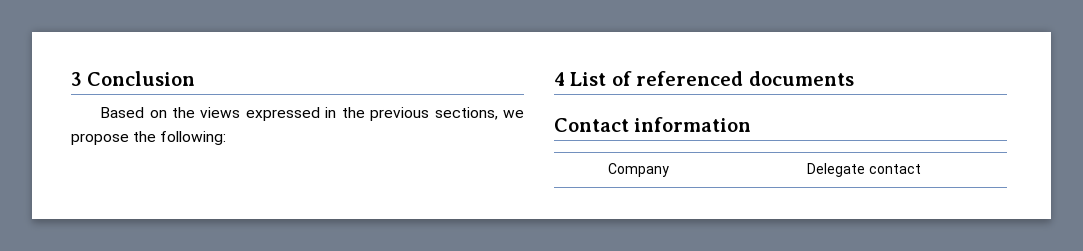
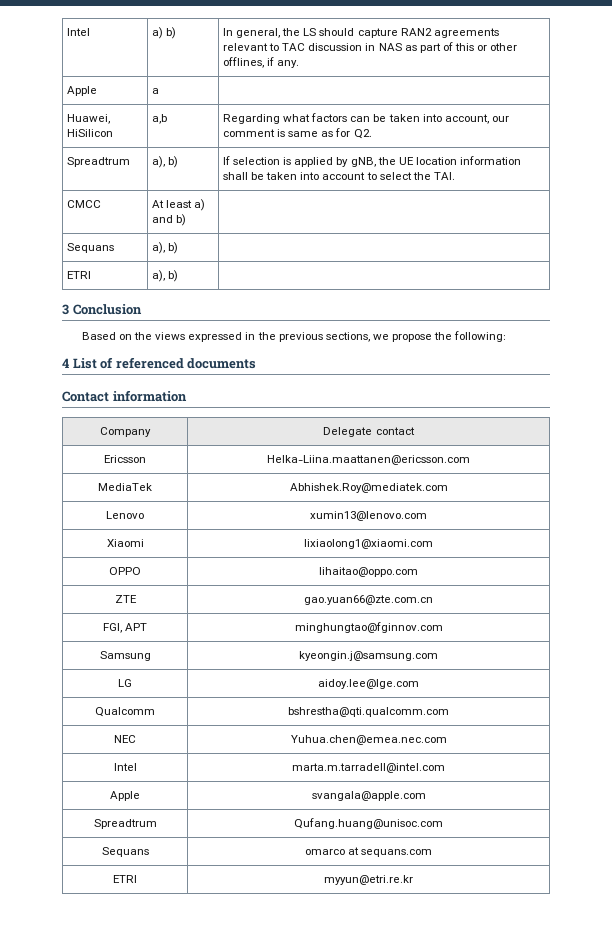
(71, 79) none -> [67,28,91,36] [152,27,177,39] [223,28,499,38] [223,42,518,53] [223,57,300,68] [67,86,98,96] [152,88,160,94] [67,114,111,124] [67,129,114,137] [152,114,168,124] [223,113,509,124] [223,128,372,139] [67,157,131,167] [152,156,179,168] [223,156,522,167] [223,172,455,180] [67,200,102,208] [152,199,206,211] [152,214,187,226] [67,243,115,253] [152,242,179,254] [67,271,92,279] [152,270,179,282] Intel | a) b) | In general, the LS should capture RAN2 agreements relevant to TAC discussion in NAS as part of this or other offlines, if any. // Apple | a | // Huawei, HiSilicon | a,b | Regarding what factors can be taken into account, our comment is same as for Q2. // Spreadtrum | a), b) | If selection is applied by gNB, the UE location information shall be taken into account to select the TAI. // CMCC | At least a) and b) | // Sequans | a), b) | // ETRI | a), b) | //
(921, 169) none -> [104,455,146,463] [267,455,470,465] [98,483,152,491] [289,483,448,493] [106,511,144,519] [310,511,427,521] [106,539,144,547] [304,539,433,549] [109,567,141,575] [319,567,418,577] [114,595,137,603] [304,595,433,605] [102,623,148,633] [294,622,443,633] [99,651,151,661] [299,651,438,661] [118,679,132,687] [318,679,419,689] [95,707,155,717] [288,707,449,717] [114,735,136,743] [290,735,447,745] [113,763,137,771] [292,763,445,773] [110,791,140,801] [311,791,426,801] [93,819,157,829] [294,818,443,829] [101,847,149,857] [304,847,433,857] [113,875,137,883] [324,875,413,885] // Ericsson | Helka-Liina.maattanen@ericsson.com // MediaTek | Abhishek.Roy@mediatek.com // Lenovo | xumin13@lenovo.com // Xiaomi | lixiaolong1@xiaomi.com // OPPO | lihaitao@oppo.com // ZTE | gao.yuan66@zte.com.cn // FGI, APT | minghungtao@fginnov.com // Samsung | kyeongin.j@samsung.com // LG | aidoy.lee@lge.com // Qualcomm | bshrestha@qti.qualcomm.com // NEC | Yuhua.chen@emea.nec.com // Intel | marta.m.tarradell@intel.com // Apple | svangala@apple.com // Spreadtrum | Qufang.huang@unisoc.com // Sequans | omarco at sequans.com // ETRI | myyun@etri.re.kr

